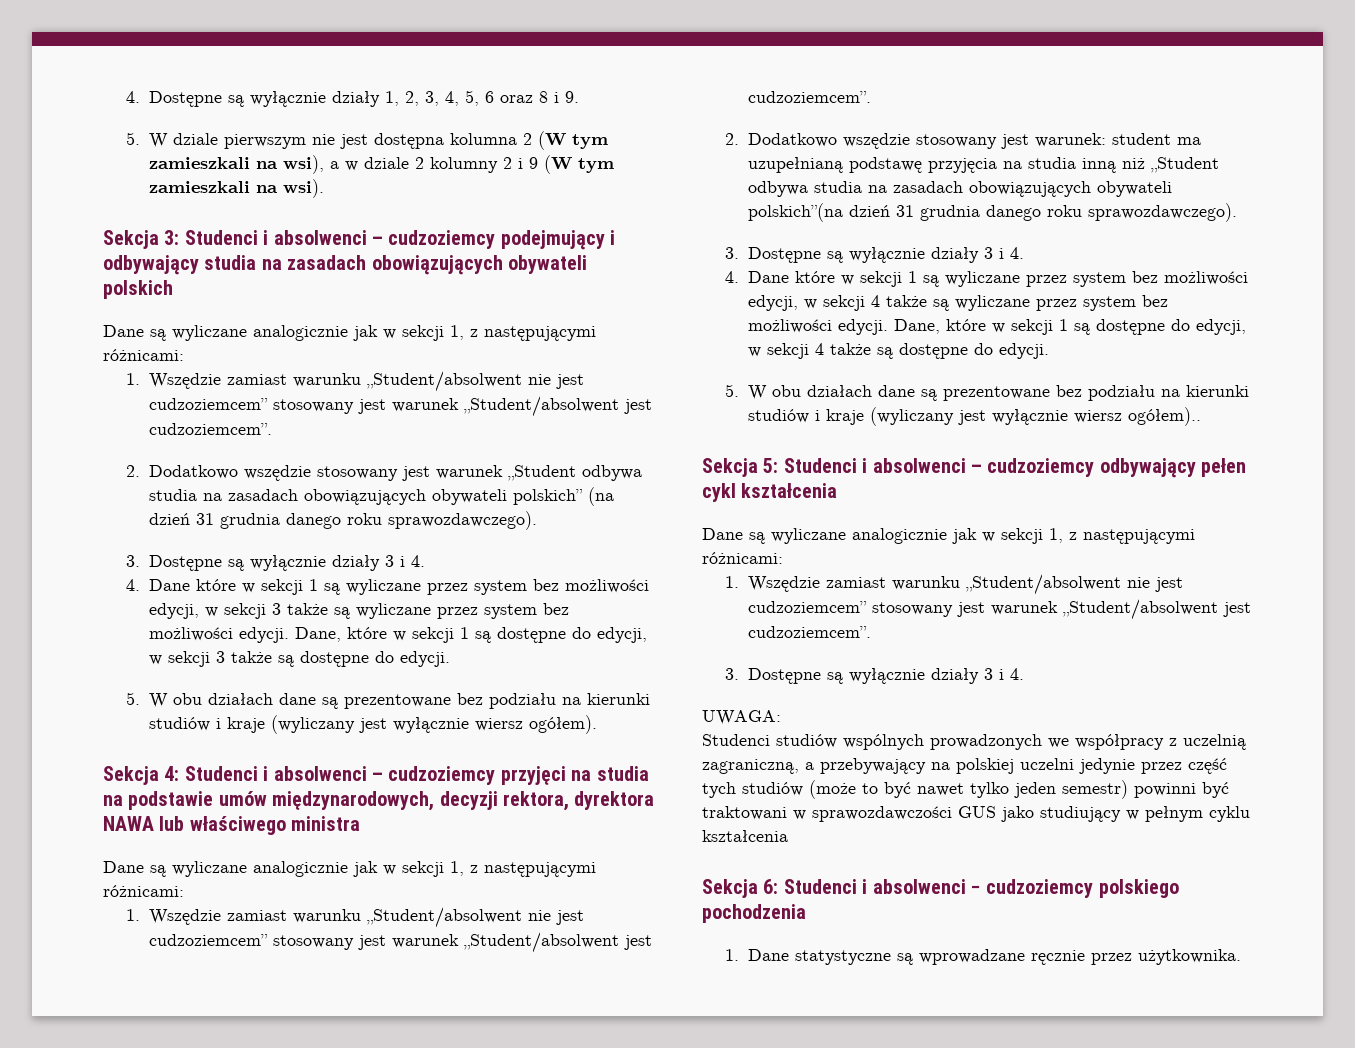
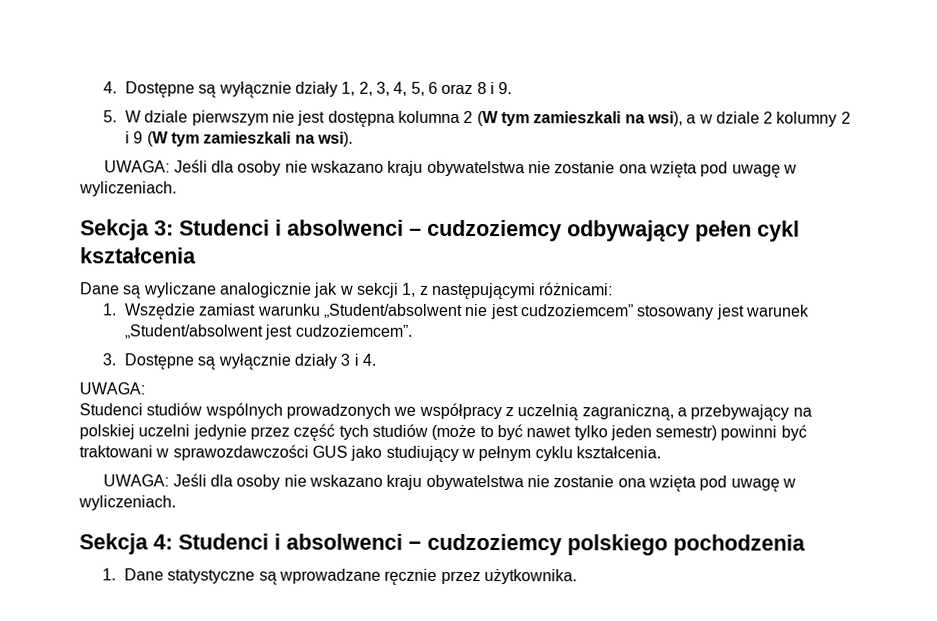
(325, 188) none -> [104,159,797,178] [79,181,177,197] // UWAGA: Jeśli dla osoby nie wskazano kraju obywatelstwa nie zostanie ona wzięta pod uwagę w wyliczeniach.
[500,230,616,250] [103,255,587,275] [103,280,173,299] [103,325,596,341] [103,349,184,361] [126,371,585,392] [149,396,653,417] [149,423,273,435] [126,465,643,481] [149,487,615,506] [149,511,538,530] [126,555,426,571] [126,579,650,595] [149,603,570,619] [149,627,648,643] [149,651,451,667] [126,692,651,709] [149,715,598,734] [103,766,649,785] [103,791,655,811] [103,816,361,835] [103,861,596,877] [103,885,184,897] [126,907,585,928] [149,932,653,953] [748,91,872,103] [725,133,1202,149] [748,157,1220,173] [748,181,1173,197] [748,203,1238,222] [725,247,1025,263] [725,271,1249,287] [748,295,1169,311] [748,319,1247,335] [748,343,1050,359] [725,384,1250,401] [748,407,1202,426] [702,458,1095,477] podejmujący i odbywający studia na zasadach obowiązujących obywateli polskich // Dane są wyliczane analogicznie jak w sekcji 1, z następującymi różnicami: // 1. Wszędzie zamiast warunku „Student/absolwent nie jest cudzoziemcem” stosowany jest warunek „Student/absolwent jest cudzoziemcem”. // 2. Dodatkowo wszędzie stosowany jest warunek „Student odbywa studia na zasadach obowiązujących obywateli polskich” (na dzień 31 grudnia danego roku sprawozdawczego). // 3. Dostępne są wyłącznie działy 3 i 4. // 4. Dane które w sekcji 1 są wyliczane przez system bez możliwości edycji, w sekcji 3 także są wyliczane przez system bez możliwości edycji. Dane, które w sekcji 1 są dostępne do edycji, w sekcji 3 także są dostępne do edycji. // 5. W obu działach dane są prezentowane bez podziału na kierunki studiów i kraje (wyliczany jest wyłącznie wiersz ogółem). // Sekcja 4: Studenci i absolwenci – cudzoziemcy przyjęci na studia na podstawie umów międzynarodowych, decyzji rektora, dyrektora NAWA lub właściwego ministra // Dane są wyliczane analogicznie jak w sekcji 1, z następującymi różnicami: // 1. Wszędzie zamiast warunku „Student/absolwent nie jest cudzoziemcem” stosowany jest warunek „Student/absolwent jest cudzoziemcem”. // 2. Dodatkowo wszędzie stosowany jest warunek: student ma uzupełnianą podstawę przyjęcia na studia inną niż „Student odbywa studia na zasadach obowiązujących obywateli polskich”(na dzień 31 grudnia danego roku sprawozdawczego). // 3. Dostępne są wyłącznie działy 3 i 4. // 4. Dane które w sekcji 1 są wyliczane przez system bez możliwości edycji, w sekcji 4 także są wyliczane przez system bez możliwości edycji. Dane, które w sekcji 1 są dostępne do edycji, w sekcji 4 także są dostępne do edycji. // 5. W obu działach dane są prezentowane bez podziału na kierunki studiów i kraje (wyliczany jest wyłącznie wiersz ogółem).. // Sekcja 5: Studenci i absolwenci – cudzoziemcy -> (562, 230) none
[702,830,788,842] [702,879,779,898] kształcenia // Sekcja 6: -> [575,446,661,459] [103,473,796,492] [78,495,176,511] [79,533,173,555] kształcenia. // UWAGA: Jeśli dla osoby nie wskazano kraju obywatelstwa nie zostanie ona wzięta pod uwagę w wyliczeniach. // Sekcja 4:

